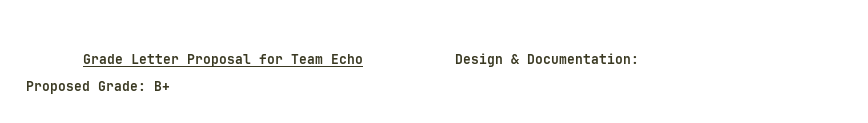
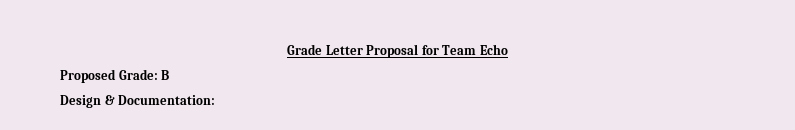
[154,81,170,91] B+ -> [161,70,170,80] B

